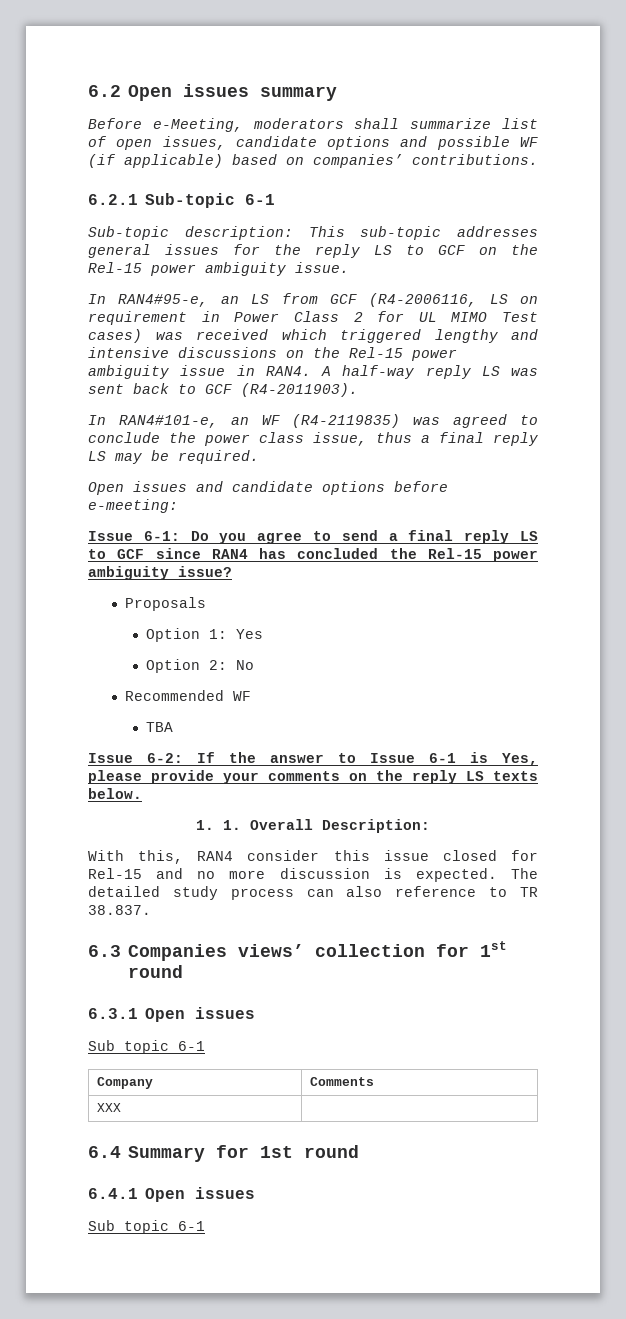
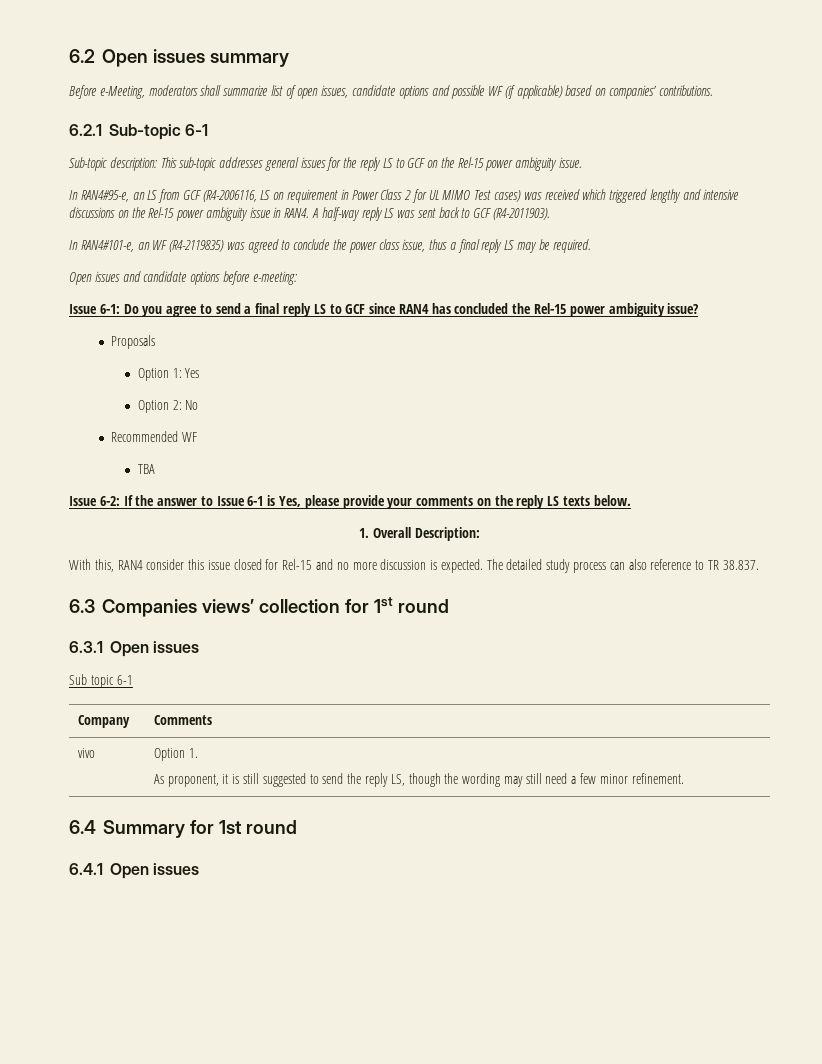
[223,820,241,830] 1. -> (370, 533) none
[96,1103,121,1112] XXX | -> [77,748,95,758] [153,748,198,761] [153,773,684,787] vivo | Option 1. // As proponent, it is still suggested to send the reply LS, though the wording may still need a few minor refinement.
[88,1220,205,1234] // Sub topic 6-1 -> (200, 869) none

